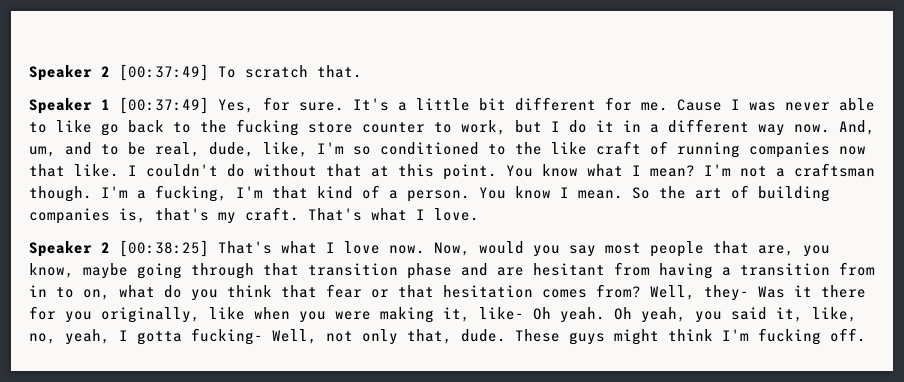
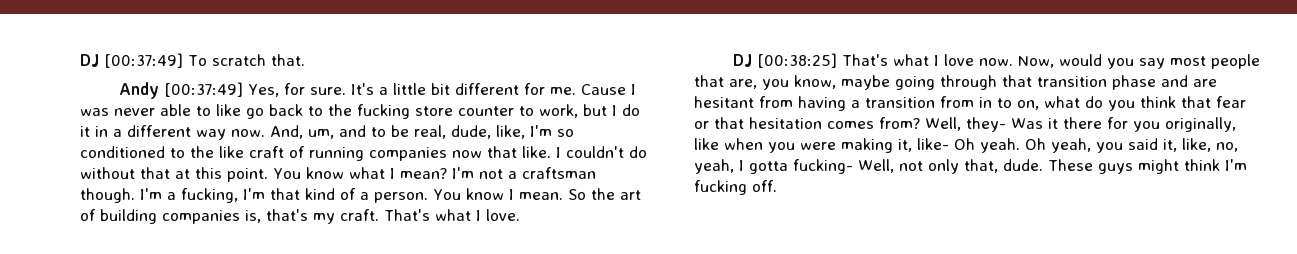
[29,65,110,81] Speaker 2 -> [80,54,99,67] DJ
[29,98,110,114] Speaker 1 -> [118,82,159,99] Andy
[29,241,110,257] Speaker 2 -> [732,54,752,67] DJ

